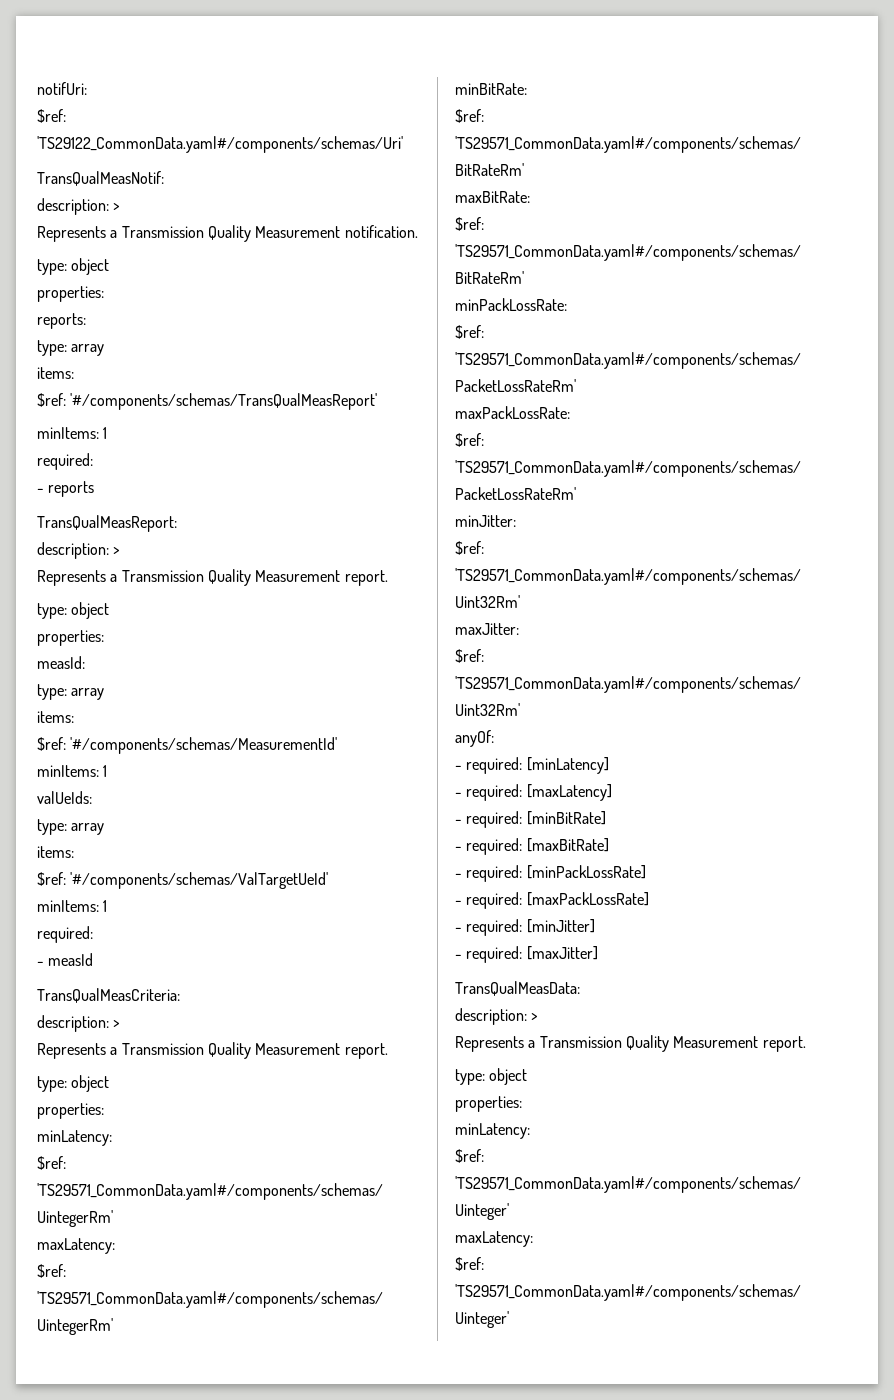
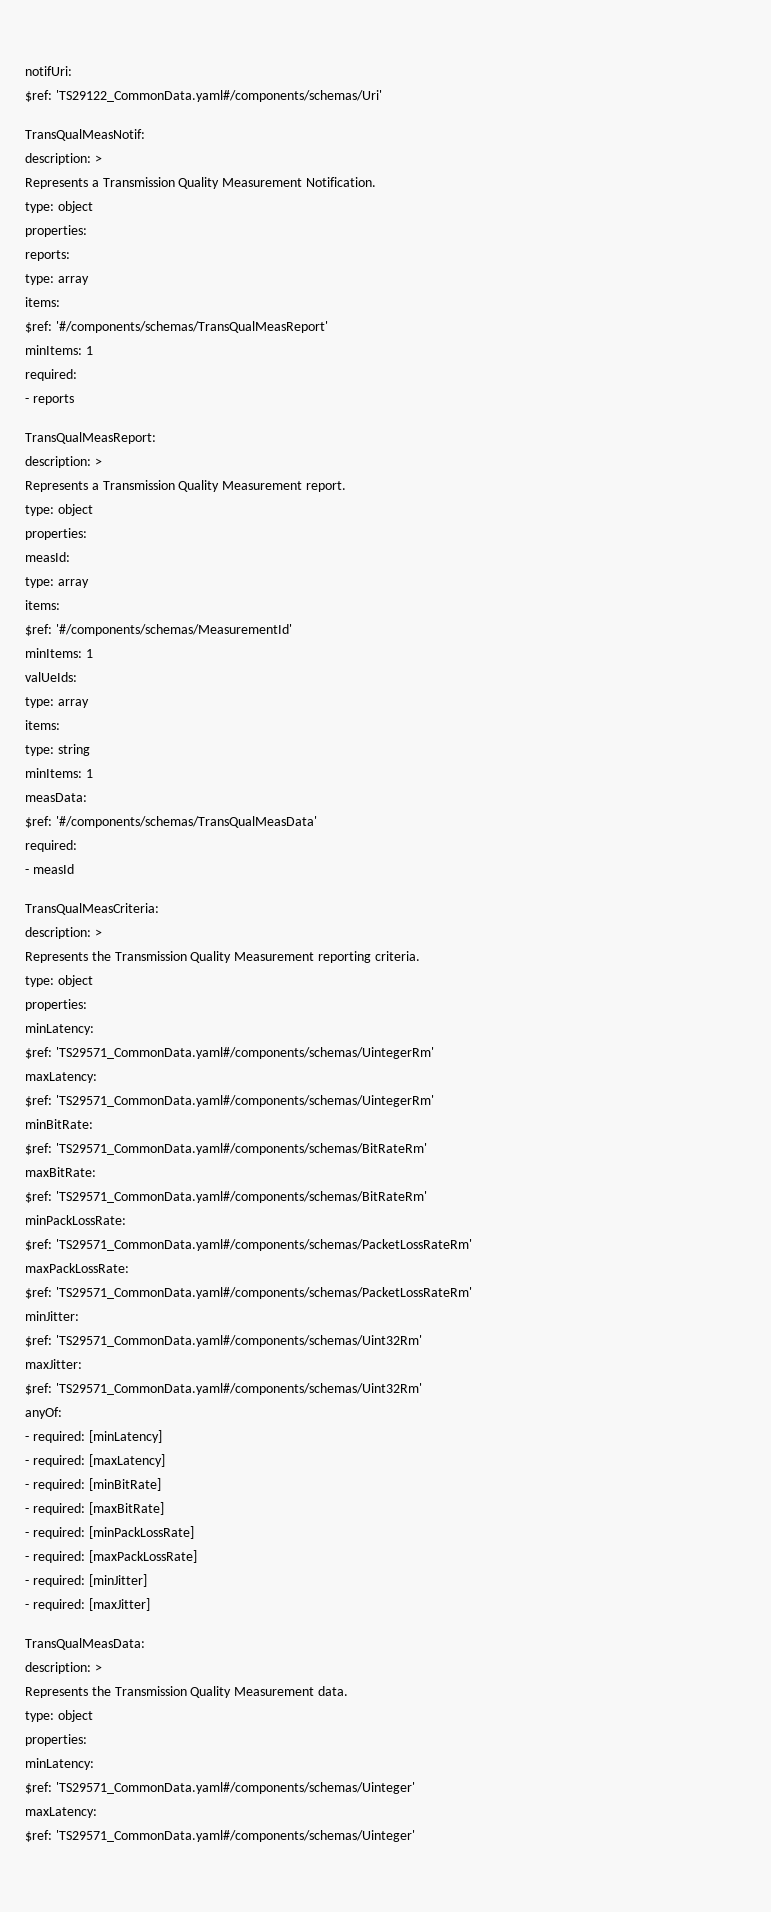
[344,225,418,238] notification. -> [305,177,376,187] Notification.
[37,872,329,889] [37,900,108,912] $ref: '#/components/schemas/ValTargetUeId' // minItems: 1 -> [25,744,90,756] [25,768,93,778] [25,793,87,802] [25,816,317,828] type: string // minItems: 1 // measData: // $ref: '#/components/schemas/TransQualMeasData'
[110,1042,388,1059] a Transmission Quality Measurement report. -> [91,951,420,963] the Transmission Quality Measurement reporting criteria.
[528,1035,806,1052] a Transmission Quality Measurement report. -> [91,1686,348,1698] the Transmission Quality Measurement data.

